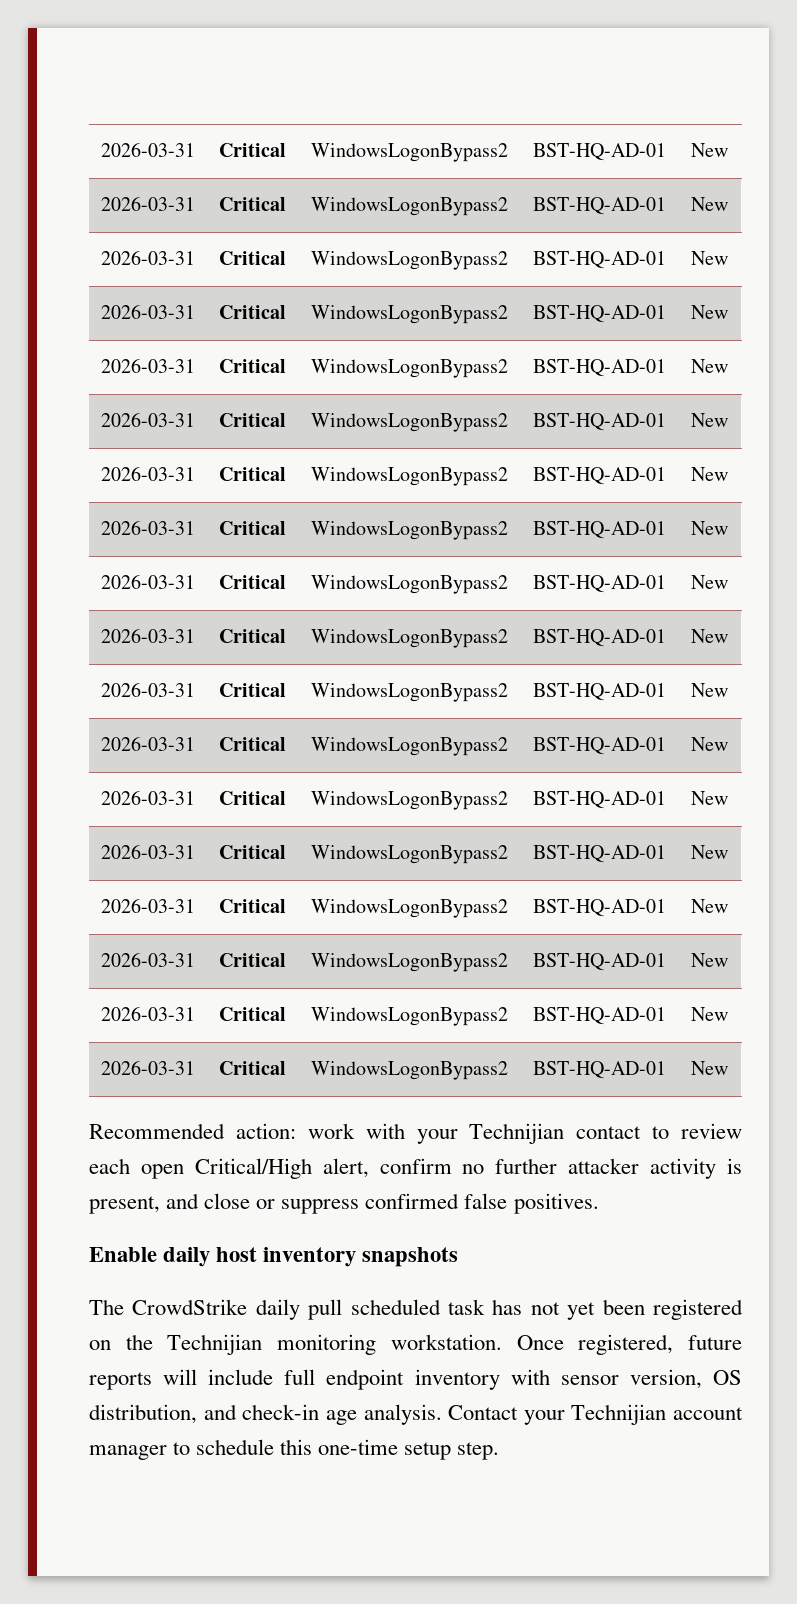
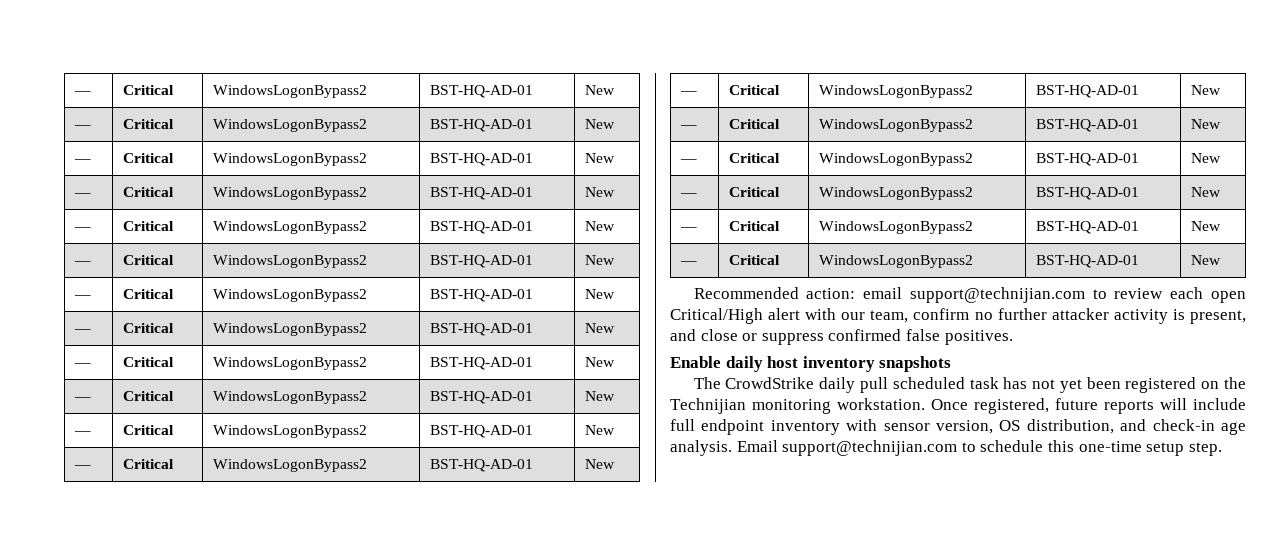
[100,142,195,157] [218,143,286,157] [310,143,508,162] [532,143,666,161] [690,143,728,157] [100,196,195,211] [218,197,286,211] [310,197,508,216] [532,197,666,215] [690,197,728,211] [100,250,195,265] [218,251,286,265] [310,251,508,270] [532,251,666,269] [690,251,728,265] [100,304,195,319] [218,305,286,319] [310,305,508,324] [532,305,666,323] [690,305,728,319] [100,358,195,373] [218,359,286,373] [310,359,508,378] [532,359,666,377] [690,359,728,373] [100,412,195,427] [218,413,286,427] [310,413,508,432] [532,413,666,431] [690,413,728,427] [100,466,195,481] [218,467,286,481] [310,467,508,486] [532,467,666,485] [690,467,728,481] [100,520,195,535] [218,521,286,535] [310,521,508,540] [532,521,666,539] [690,521,728,535] [100,574,195,589] [218,575,286,589] [310,575,508,594] [532,575,666,593] [690,575,728,589] [100,628,195,643] [218,629,286,643] [310,629,508,648] [532,629,666,647] [690,629,728,643] [100,682,195,697] [218,683,286,697] [310,683,508,702] [532,683,666,701] [690,683,728,697] [100,736,195,751] [218,737,286,751] [310,737,508,756] [532,737,666,755] [690,737,728,751] [100,790,195,805] [218,791,286,805] [310,791,508,810] [532,791,666,809] [690,791,728,805] [100,844,195,859] [218,845,286,859] [310,845,508,864] [532,845,666,863] [690,845,728,859] [100,898,195,913] [218,899,286,913] [310,899,508,918] [532,899,666,917] [690,899,728,913] [100,952,195,967] [218,953,286,967] [310,953,508,972] [532,953,666,971] [690,953,728,967] [100,1006,195,1021] [218,1007,286,1021] [310,1007,508,1026] [532,1007,666,1025] [690,1007,728,1021] [100,1060,195,1075] 2026-03-31 | Critical | WindowsLogonBypass2 | BST-HQ-AD-01 | New // 2026-03-31 | Critical | WindowsLogonBypass2 | BST-HQ-AD-01 | New // 2026-03-31 | Critical | WindowsLogonBypass2 | BST-HQ-AD-01 | New // 2026-03-31 | Critical | WindowsLogonBypass2 | BST-HQ-AD-01 | New // 2026-03-31 | Critical | WindowsLogonBypass2 | BST-HQ-AD-01 | New // 2026-03-31 | Critical | WindowsLogonBypass2 | BST-HQ-AD-01 | New // 2026-03-31 | Critical | WindowsLogonBypass2 | BST-HQ-AD-01 | New // 2026-03-31 | Critical | WindowsLogonBypass2 | BST-HQ-AD-01 | New // 2026-03-31 | Critical | WindowsLogonBypass2 | BST-HQ-AD-01 | New // 2026-03-31 | Critical | WindowsLogonBypass2 | BST-HQ-AD-01 | New // 2026-03-31 | Critical | WindowsLogonBypass2 | BST-HQ-AD-01 | New // 2026-03-31 | Critical | WindowsLogonBypass2 | BST-HQ-AD-01 | New // 2026-03-31 | Critical | WindowsLogonBypass2 | BST-HQ-AD-01 | New // 2026-03-31 | Critical | WindowsLogonBypass2 | BST-HQ-AD-01 | New // 2026-03-31 | Critical | WindowsLogonBypass2 | BST-HQ-AD-01 | New // 2026-03-31 | Critical | WindowsLogonBypass2 | BST-HQ-AD-01 | New // 2026-03-31 | Critical | WindowsLogonBypass2 | BST-HQ-AD-01 | New // 2026-03-31 -> [74,91,92,95] [123,85,175,95] [213,85,368,98] [430,85,534,98] [585,85,616,95] [74,125,92,129] [123,119,175,129] [213,119,368,132] [430,119,534,132] [585,119,616,129] [74,159,92,163] [123,153,175,163] [213,153,368,166] [430,153,534,166] [585,153,616,163] [74,193,92,197] [123,187,175,197] [213,187,368,200] [430,187,534,200] [585,187,616,197] [74,227,92,231] [123,221,175,231] [213,221,368,234] [430,221,534,234] [585,221,616,231] [74,261,92,265] [123,255,175,265] [213,255,368,268] [430,255,534,268] [585,255,616,265] [74,295,92,299] [123,289,175,299] [213,289,368,302] [430,289,534,302] [585,289,616,299] [74,329,92,333] [123,323,175,333] [213,323,368,336] [430,323,534,336] [585,323,616,333] [74,363,92,367] [123,357,175,367] [213,357,368,370] [430,357,534,370] [585,357,616,367] [74,397,92,401] [123,391,175,401] [213,391,368,404] [430,391,534,404] [585,391,616,401] [74,431,92,435] [123,425,175,435] [213,425,368,438] [430,425,534,438] [585,425,616,435] [74,465,92,469] [123,459,175,469] [213,459,368,472] [430,459,534,472] [585,459,616,469] [680,91,698,95] [729,85,781,95] [819,85,974,98] [1036,85,1140,98] [1191,85,1222,95] [680,125,698,129] [729,119,781,129] [819,119,974,132] [1036,119,1140,132] [1191,119,1222,129] [680,159,698,163] [729,153,781,163] [819,153,974,166] [1036,153,1140,166] [1191,153,1222,163] [680,193,698,197] [729,187,781,197] [819,187,974,200] [1036,187,1140,200] [1191,187,1222,197] [680,227,698,231] [729,221,781,231] [819,221,974,234] [1036,221,1140,234] [1191,221,1222,231] [680,261,698,265] — | Critical | WindowsLogonBypass2 | BST-HQ-AD-01 | New // — | Critical | WindowsLogonBypass2 | BST-HQ-AD-01 | New // — | Critical | WindowsLogonBypass2 | BST-HQ-AD-01 | New // — | Critical | WindowsLogonBypass2 | BST-HQ-AD-01 | New // — | Critical | WindowsLogonBypass2 | BST-HQ-AD-01 | New // — | Critical | WindowsLogonBypass2 | BST-HQ-AD-01 | New // — | Critical | WindowsLogonBypass2 | BST-HQ-AD-01 | New // — | Critical | WindowsLogonBypass2 | BST-HQ-AD-01 | New // — | Critical | WindowsLogonBypass2 | BST-HQ-AD-01 | New // — | Critical | WindowsLogonBypass2 | BST-HQ-AD-01 | New // — | Critical | WindowsLogonBypass2 | BST-HQ-AD-01 | New // — | Critical | WindowsLogonBypass2 | BST-HQ-AD-01 | New // — | Critical | WindowsLogonBypass2 | BST-HQ-AD-01 | New // — | Critical | WindowsLogonBypass2 | BST-HQ-AD-01 | New // — | Critical | WindowsLogonBypass2 | BST-HQ-AD-01 | New // — | Critical | WindowsLogonBypass2 | BST-HQ-AD-01 | New // — | Critical | WindowsLogonBypass2 | BST-HQ-AD-01 | New // —
[307,1123,642,1144] work with your Technijian contact -> [863,287,1085,303] email support@technijian.com
[322,1158,369,1178] alert, -> [768,308,909,323] alert with our team,
[448,1404,743,1425] [89,1445,167,1460] Contact your Technijian account manager -> [736,440,958,456] Email support@technijian.com

